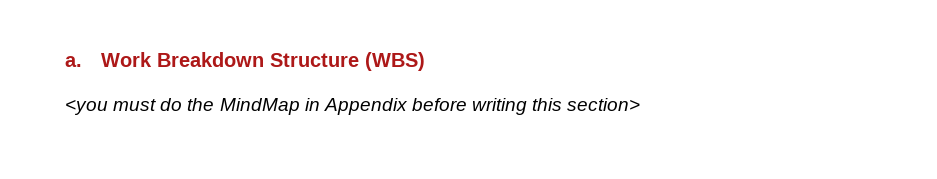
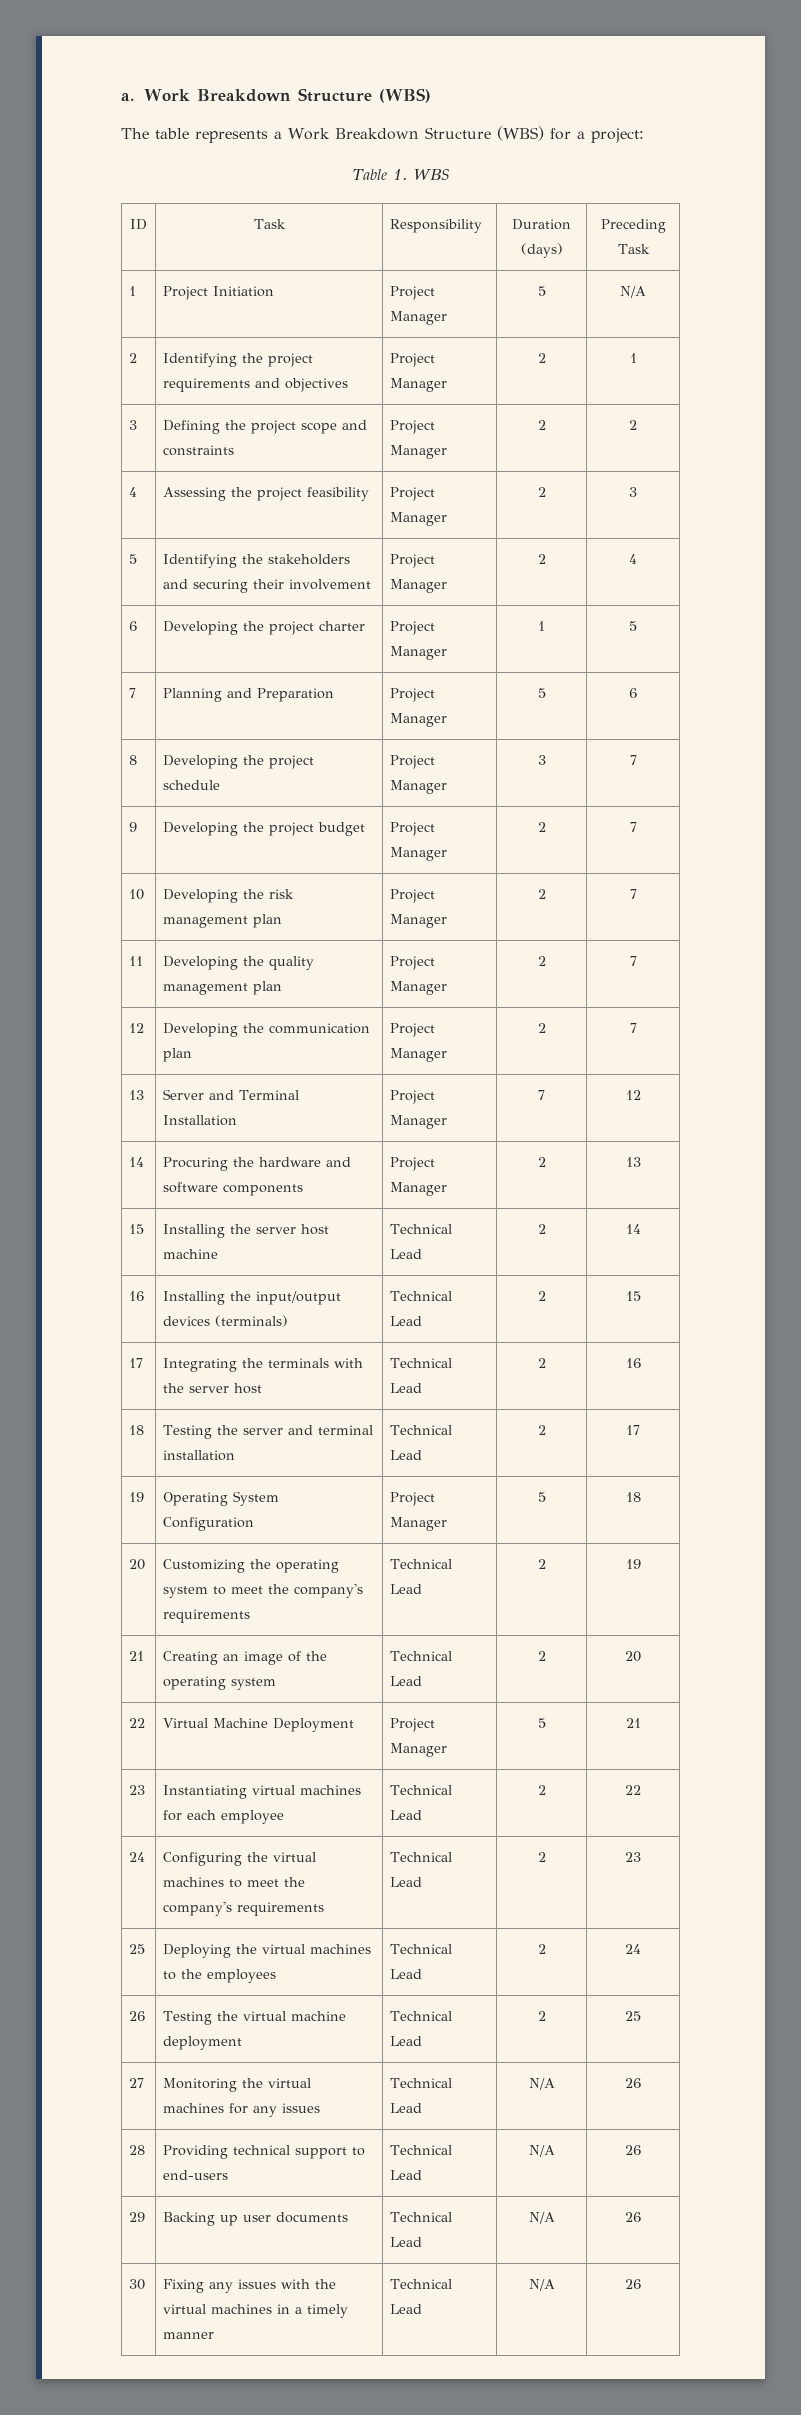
[65,98,641,115] <you must do the MindMap in Appendix before writing this section> -> [121,126,644,143] [352,169,449,180] [130,219,147,230] [253,219,286,229] [390,219,483,233] [512,219,571,230] [520,243,563,258] [600,219,666,233] [617,244,650,254] [129,286,137,296] [163,286,275,300] [390,286,436,300] [390,311,448,325] [537,286,546,296] [620,286,646,298] [129,353,138,363] [163,353,314,367] [163,378,349,392] [390,353,436,367] [390,378,448,392] [537,353,546,363] [629,353,637,363] [129,420,138,430] [163,420,368,434] [163,445,235,456] [390,420,436,434] [390,445,448,459] [537,420,546,430] [629,420,637,430] [129,487,138,497] [163,487,370,501] [390,487,436,501] [390,512,448,526] [537,487,546,497] [629,487,637,497] [129,554,138,564] [163,554,351,568] [163,579,372,593] [390,554,436,568] [390,579,448,593] [537,554,546,564] [629,554,637,564] [129,621,138,631] [163,621,366,635] [390,621,436,635] [390,646,448,660] [538,621,545,631] [629,621,637,631] [129,688,137,698] [163,688,335,702] [390,688,436,702] [390,713,448,727] [537,688,546,698] [629,688,637,698] [129,755,138,765] [163,755,315,769] [163,780,221,790] [390,755,436,769] [390,780,448,794] [537,755,546,765] [629,755,637,765] [129,822,138,832] [163,822,366,836] [390,822,436,836] [390,847,448,861] [537,822,546,832] [629,822,637,832] [129,889,145,900] [163,889,295,903] [163,914,283,928] [390,889,436,903] [390,914,448,928] [537,889,546,899] [629,889,637,899] [129,956,144,966] [163,956,315,970] [163,981,283,995] [390,956,436,970] [390,981,448,995] [537,956,546,966] [629,956,637,966] [129,1023,145,1033] [163,1023,371,1037] [163,1048,193,1062] [390,1023,436,1037] [390,1048,448,1062] [537,1023,546,1033] [629,1023,637,1033] [129,1090,145,1100] [163,1089,300,1100] [163,1115,238,1126] [390,1090,436,1104] [390,1115,448,1129] [538,1090,545,1100] [625,1090,641,1100] [129,1157,145,1167] [163,1157,352,1171] [163,1182,304,1196] [390,1157,436,1171] [390,1182,448,1196] [537,1157,546,1167] [625,1157,641,1167] [129,1224,145,1234] [163,1224,330,1238] [163,1249,219,1259] [390,1224,453,1234] [390,1249,423,1259] [537,1224,546,1234] [625,1224,641,1234] [129,1291,145,1301] [163,1291,342,1305] [163,1315,289,1327] [390,1291,453,1301] [390,1316,423,1326] [537,1291,546,1301] [625,1291,641,1301] [129,1358,144,1368] [163,1358,364,1372] [163,1383,263,1394] [390,1358,453,1368] [390,1383,423,1393] [537,1358,546,1368] [625,1358,641,1368] [129,1425,145,1435] [163,1425,374,1439] [163,1450,236,1461] [390,1425,453,1435] [390,1450,423,1460] [537,1425,546,1435] [626,1425,640,1435] [129,1492,145,1502] [163,1491,280,1506] [163,1517,255,1531] [390,1492,436,1506] [390,1517,448,1531] [537,1492,546,1502] [625,1492,641,1502] [129,1559,146,1570] [163,1559,340,1573] [163,1583,364,1598] [163,1609,251,1623] [390,1559,453,1569] [390,1584,423,1594] [537,1559,546,1569] [625,1559,641,1569] [129,1651,145,1661] [163,1651,328,1665] [163,1676,277,1690] [390,1651,453,1661] [390,1676,423,1686] [537,1651,546,1661] [625,1651,641,1662] [129,1718,146,1728] [163,1718,355,1732] [390,1718,436,1732] [390,1743,448,1757] [537,1718,546,1728] [625,1718,641,1728] [129,1785,146,1795] [163,1785,362,1799] [163,1810,285,1824] [390,1785,453,1795] [390,1810,423,1820] [537,1785,546,1795] [625,1785,641,1795] [129,1852,146,1862] [163,1852,317,1866] [163,1877,306,1888] [163,1901,325,1916] [390,1852,453,1862] [390,1877,423,1887] [537,1852,546,1862] [625,1852,641,1862] [129,1944,146,1954] [163,1944,372,1958] [163,1969,277,1983] [390,1944,453,1954] [390,1969,423,1979] [537,1944,546,1954] [625,1944,641,1954] [129,2011,146,2021] [163,2011,347,2025] [163,2036,243,2050] [390,2011,453,2021] [390,2036,423,2046] [537,2011,546,2021] [625,2011,641,2021] [129,2078,145,2088] [163,2078,312,2092] [163,2103,321,2117] [390,2078,453,2088] [390,2103,423,2113] [528,2078,555,2090] [625,2078,641,2088] [129,2145,146,2155] [163,2145,366,2159] [163,2170,229,2180] [390,2145,453,2155] [390,2170,423,2180] [528,2145,555,2157] [625,2145,641,2155] [129,2212,146,2222] [163,2212,349,2226] [390,2212,453,2222] [390,2237,423,2247] [528,2212,555,2224] [625,2212,641,2222] [129,2279,146,2290] [163,2279,337,2293] [163,2304,349,2318] [163,2332,215,2339] [390,2279,453,2289] [390,2304,423,2314] [528,2279,555,2291] [625,2279,641,2289] The table represents a Work Breakdown Structure (WBS) for a project: // Table 1. WBS // ID | Task | Responsibility | Duration (days) | Preceding Task // 1 | Project Initiation | Project Manager | 5 | N/A // 2 | Identifying the project requirements and objectives | Project Manager | 2 | 1 // 3 | Defining the project scope and constraints | Project Manager | 2 | 2 // 4 | Assessing the project feasibility | Project Manager | 2 | 3 // 5 | Identifying the stakeholders and securing their involvement | Project Manager | 2 | 4 // 6 | Developing the project charter | Project Manager | 1 | 5 // 7 | Planning and Preparation | Project Manager | 5 | 6 // 8 | Developing the project schedule | Project Manager | 3 | 7 // 9 | Developing the project budget | Project Manager | 2 | 7 // 10 | Developing the risk management plan | Project Manager | 2 | 7 // 11 | Developing the quality management plan | Project Manager | 2 | 7 // 12 | Developing the communication plan | Project Manager | 2 | 7 // 13 | Server and Terminal Installation | Project Manager | 7 | 12 // 14 | Procuring the hardware and software components | Project Manager | 2 | 13 // 15 | Installing the server host machine | Technical Lead | 2 | 14 // 16 | Installing the input/output devices (terminals) | Technical Lead | 2 | 15 // 17 | Integrating the terminals with the server host | Technical Lead | 2 | 16 // 18 | Testing the server and terminal installation | Technical Lead | 2 | 17 // 19 | Operating System Configuration | Project Manager | 5 | 18 // 20 | Customizing the operating system to meet the company's requirements | Technical Lead | 2 | 19 // 21 | Creating an image of the operating system | Technical Lead | 2 | 20 // 22 | Virtual Machine Deployment | Project Manager | 5 | 21 // 23 | Instantiating virtual machines for each employee | Technical Lead | 2 | 22 // 24 | Configuring the virtual machines to meet the company's requirements | Technical Lead | 2 | 23 // 25 | Deploying the virtual machines to the employees | Technical Lead | 2 | 24 // 26 | Testing the virtual machine deployment | Technical Lead | 2 | 25 // 27 | Monitoring the virtual machines for any issues | Technical Lead | N/A | 26 // 28 | Providing technical support to end-users | Technical Lead | N/A | 26 // 29 | Backing up user documents | Technical Lead | N/A | 26 // 30 | Fixing any issues with the virtual machines in a timely manner | Technical Lead | N/A | 26

